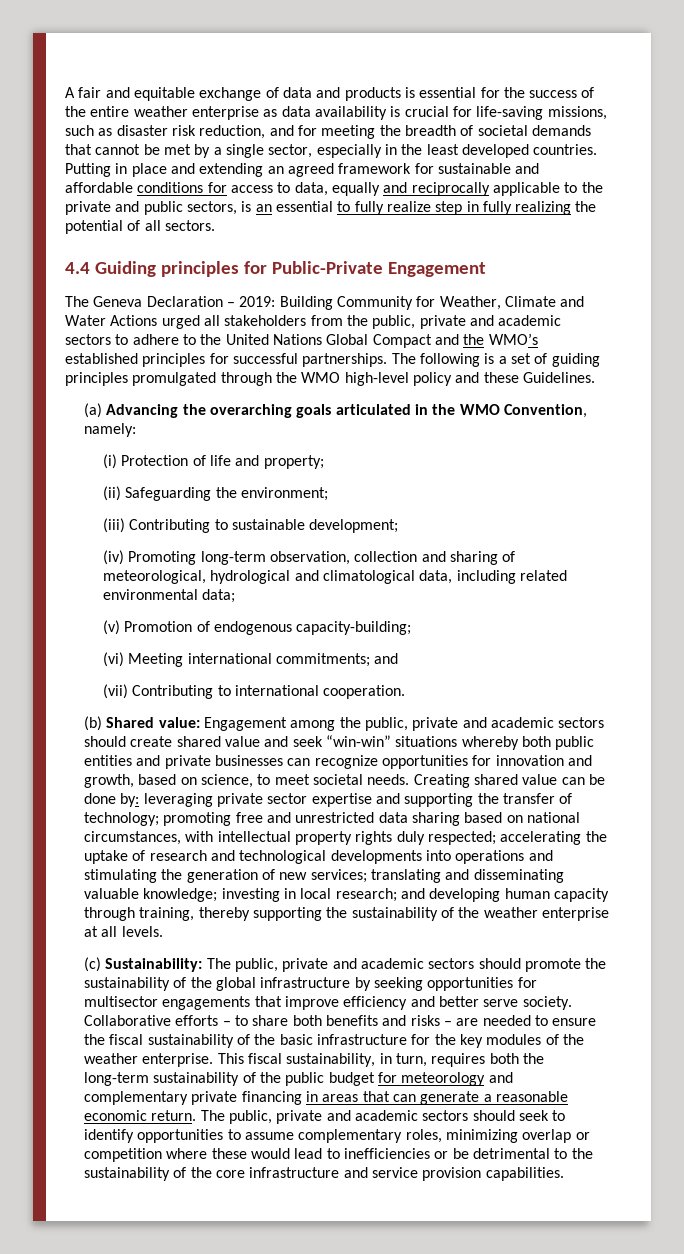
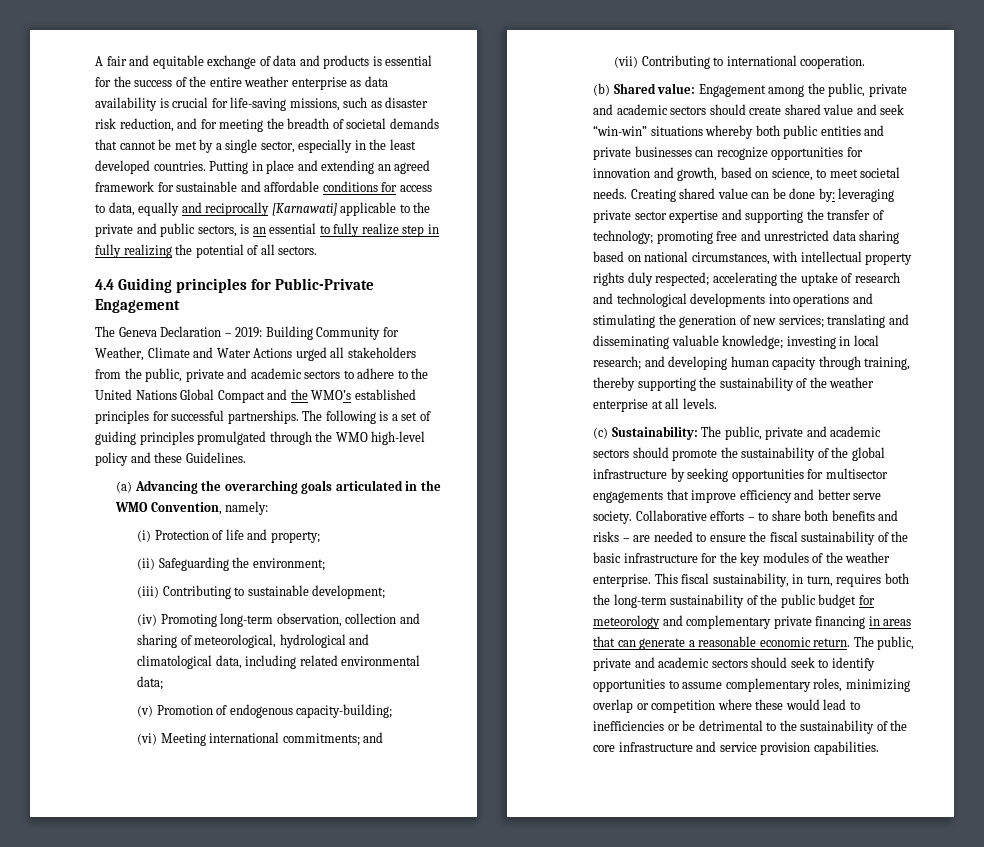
(490, 189) none -> [271,203,337,216] [Karnawati]

